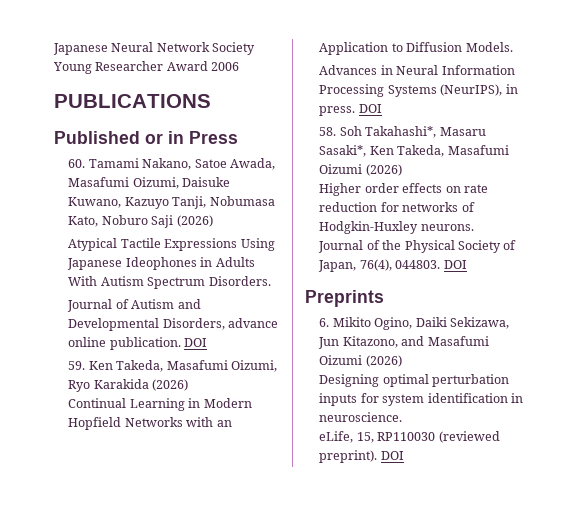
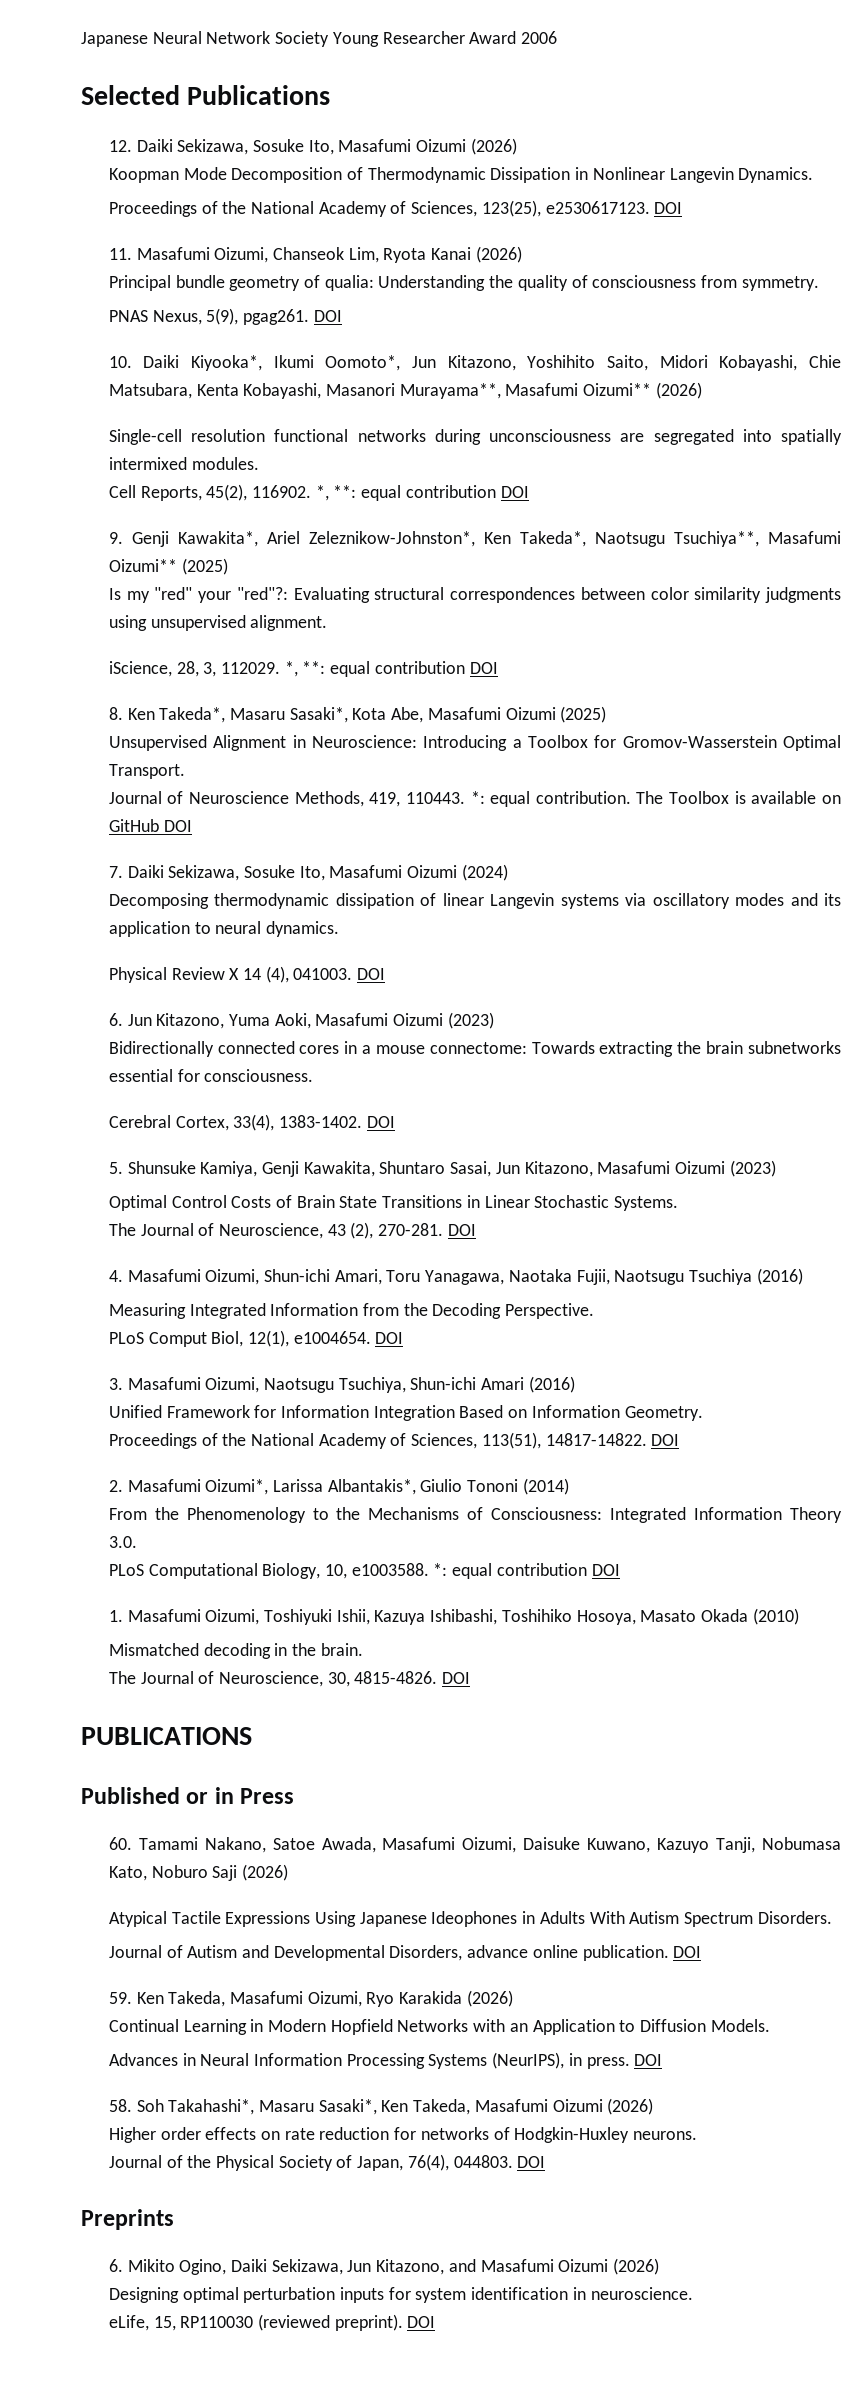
(240, 66) none -> [81,85,331,105] [108,138,517,155] [108,167,814,183] [108,200,683,217] [108,246,522,263] [108,275,819,291] [108,308,342,325] [108,355,841,371] [108,382,702,399] [108,429,843,445] [108,457,259,470] [108,484,529,501] [108,531,841,547] [108,558,228,575] [108,587,841,603] [108,615,328,631] [108,661,498,677] [108,706,607,723] [108,735,841,751] [108,764,185,779] [108,791,841,807] [108,819,192,832] [108,864,508,881] [108,893,842,909] [108,921,339,937] [108,966,386,983] [108,1012,494,1029] [108,1041,841,1057] [108,1069,314,1082] [108,1114,395,1131] [108,1160,776,1177] [108,1195,679,1211] [108,1222,476,1239] [108,1268,803,1285] [108,1303,595,1319] [108,1330,404,1347] [108,1376,575,1393] [108,1405,703,1421] [108,1432,680,1449] [108,1478,569,1495] [108,1507,843,1523] [108,1536,137,1548] [108,1563,620,1579] [108,1608,799,1625] [108,1643,363,1659] [108,1671,471,1687] // Selected Publications // 12. Daiki Sekizawa, Sosuke Ito, Masafumi Oizumi (2026) // Koopman Mode Decomposition of Thermodynamic Dissipation in Nonlinear Langevin Dynamics. // Proceedings of the National Academy of Sciences, 123(25), e2530617123. DOI // 11. Masafumi Oizumi, Chanseok Lim, Ryota Kanai (2026) // Principal bundle geometry of qualia: Understanding the quality of consciousness from symmetry. // PNAS Nexus, 5(9), pgag261. DOI // 10. Daiki Kiyooka*, Ikumi Oomoto*, Jun Kitazono, Yoshihito Saito, Midori Kobayashi, Chie Matsubara, Kenta Kobayashi, Masanori Murayama**, Masafumi Oizumi** (2026) // Single-cell resolution functional networks during unconsciousness are segregated into spatially intermixed modules. // Cell Reports, 45(2), 116902. *, **: equal contribution DOI // 9. Genji Kawakita*, Ariel Zeleznikow-Johnston*, Ken Takeda*, Naotsugu Tsuchiya**, Masafumi Oizumi** (2025) // Is my "red" your "red"?: Evaluating structural correspondences between color similarity judgments using unsupervised alignment. // iScience, 28, 3, 112029. *, **: equal contribution DOI // 8. Ken Takeda*, Masaru Sasaki*, Kota Abe, Masafumi Oizumi (2025) // Unsupervised Alignment in Neuroscience: Introducing a Toolbox for Gromov-Wasserstein Optimal Transport. // Journal of Neuroscience Methods, 419, 110443. *: equal contribution. The Toolbox is available on GitHub DOI // 7. Daiki Sekizawa, Sosuke Ito, Masafumi Oizumi (2024) // Decomposing thermodynamic dissipation of linear Langevin systems via oscillatory modes and its application to neural dynamics. // Physical Review X 14 (4), 041003. DOI // 6. Jun Kitazono, Yuma Aoki, Masafumi Oizumi (2023) // Bidirectionally connected cores in a mouse connectome: Towards extracting the brain subnetworks essential for consciousness. // Cerebral Cortex, 33(4), 1383-1402. DOI // 5. Shunsuke Kamiya, Genji Kawakita, Shuntaro Sasai, Jun Kitazono, Masafumi Oizumi (2023) // Optimal Control Costs of Brain State Transitions in Linear Stochastic Systems. // The Journal of Neuroscience, 43 (2), 270-281. DOI // 4. Masafumi Oizumi, Shun-ichi Amari, Toru Yanagawa, Naotaka Fujii, Naotsugu Tsuchiya (2016) // Measuring Integrated Information from the Decoding Perspective. // PLoS Comput Biol, 12(1), e1004654. DOI // 3. Masafumi Oizumi, Naotsugu Tsuchiya, Shun-ichi Amari (2016) // Unified Framework for Information Integration Based on Information Geometry. // Proceedings of the National Academy of Sciences, 113(51), 14817-14822. DOI // 2. Masafumi Oizumi*, Larissa Albantakis*, Giulio Tononi (2014) // From the Phenomenology to the Mechanisms of Consciousness: Integrated Information Theory 3.0. // PLoS Computational Biology, 10, e1003588. *: equal contribution DOI // 1. Masafumi Oizumi, Toshiyuki Ishii, Kazuya Ishibashi, Toshihiko Hosoya, Masato Okada (2010) // Mismatched decoding in the brain. // The Journal of Neuroscience, 30, 4815-4826. DOI

